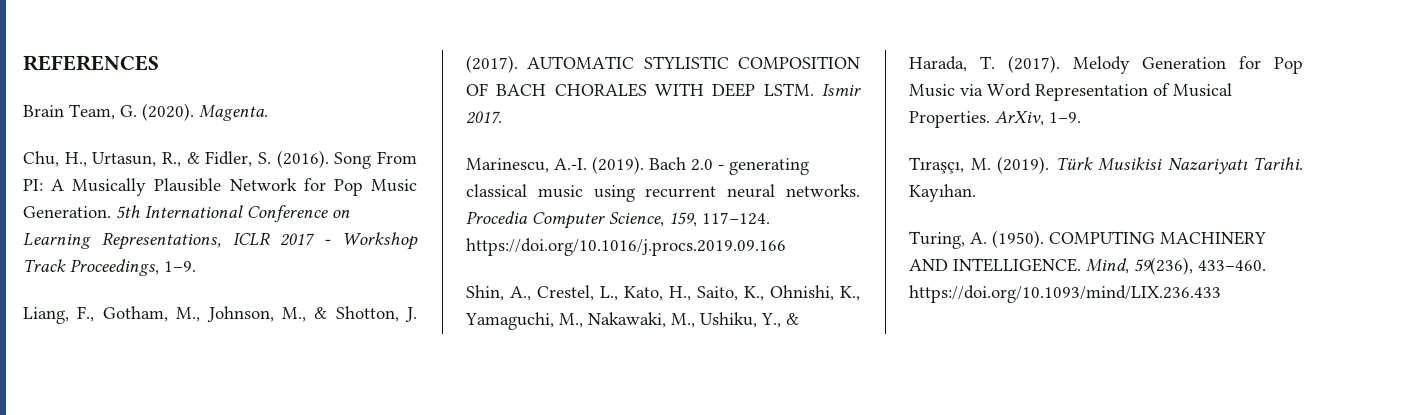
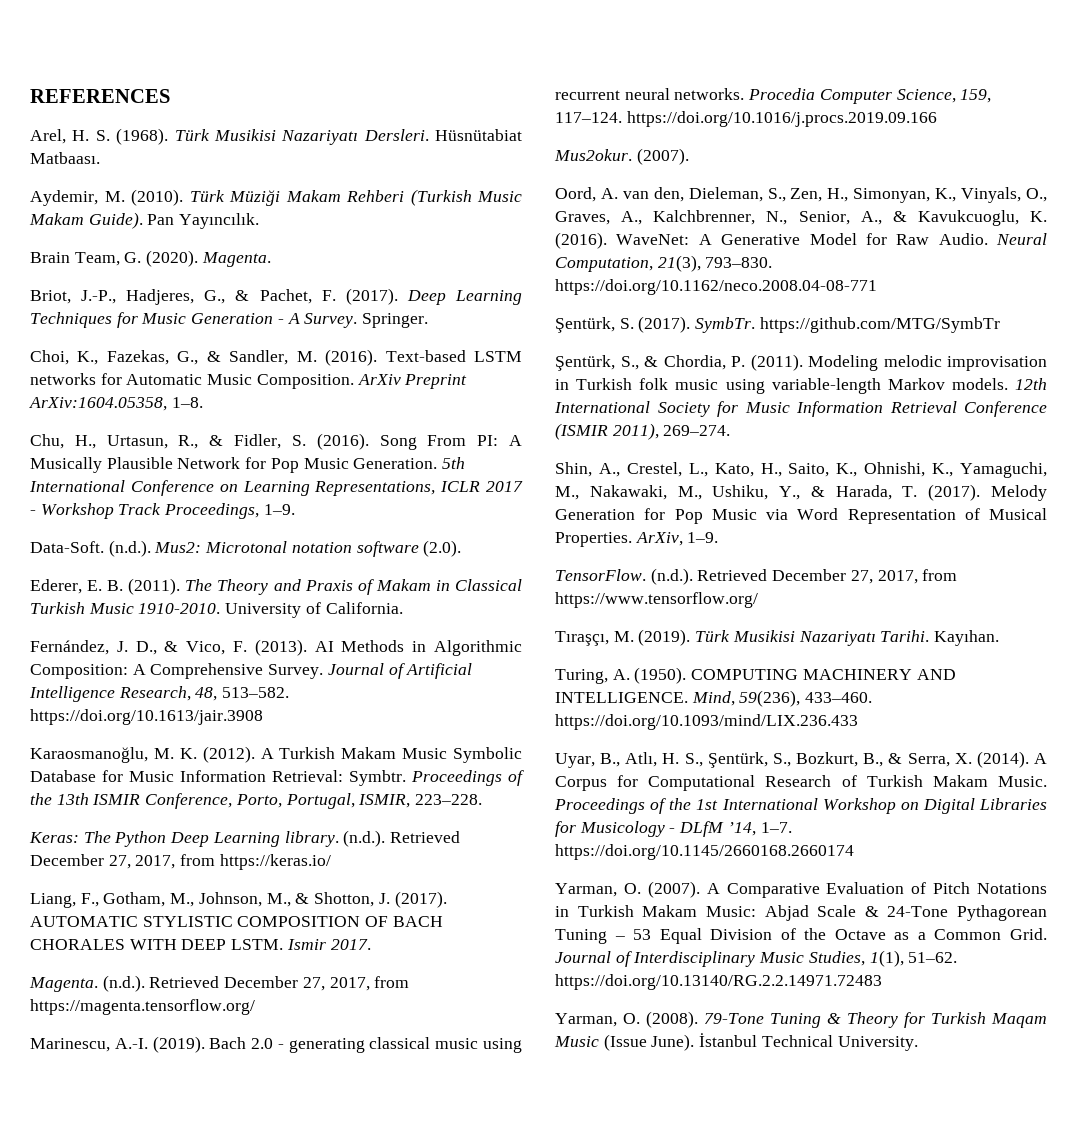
(159, 63) none -> [30,128,522,145] [30,152,100,164] [30,189,522,206] [29,212,260,229] // Arel, H. S. (1968). Türk Musikisi Nazariyatı Dersleri. Hüsnütabiat Matbaası. // Aydemir, M. (2010). Türk Müziği Makam Rehberi (Turkish Music Makam Guide). Pan Yayıncılık.
(268, 113) none -> [30,288,522,305] [30,312,429,328] [30,349,523,366] [30,373,468,389] [29,397,203,411] // Briot, J.-P., Hadjeres, G., & Pachet, F. (2017). Deep Learning Techniques for Music Generation - A Survey. Springer. // Choi, K., Fazekas, G., & Sandler, M. (2016). Text-based LSTM networks for Automatic Music Composition. ArXiv Preprint ArXiv:1604.05358, 1–8.
(196, 266) none -> [30,540,462,557] [30,578,522,595] [30,602,403,618] [30,639,523,656] [30,663,473,679] [29,686,290,702] [30,709,263,725] [30,746,522,763] [30,770,524,786] [30,793,483,809] [29,830,461,847] [30,854,331,870] // Data-Soft. (n.d.). Mus2: Microtonal notation software (2.0). // Ederer, E. B. (2011). The Theory and Praxis of Makam in Classical Turkish Music 1910-2010. University of California. // Fernández, J. D., & Vico, F. (2013). AI Methods in Algorithmic Composition: A Comprehensive Survey. Journal of Artificial Intelligence Research, 48, 513–582. https://doi.org/10.1613/jair.3908 // Karaosmanoğlu, M. K. (2012). A Turkish Makam Music Symbolic Database for Music Information Retrieval: Symbtr. Proceedings of the 13th ISMIR Conference, Porto, Portugal, ISMIR, 223–228. // Keras: The Python Deep Learning library. (n.d.). Retrieved December 27, 2017, from https://keras.io/
(502, 117) none -> [29,975,410,992] [30,999,255,1015] // Magenta. (n.d.). Retrieved December 27, 2017, from https://magenta.tensorflow.org/
(786, 247) none -> [554,148,689,165] [555,187,1047,203] [555,210,1047,226] [555,232,1047,249] [555,255,773,272] [555,279,877,295] [555,316,1000,333] [555,354,1047,371] [555,378,1047,394] [554,401,1047,417] [555,423,731,440] // Mus2okur. (2007). // Oord, A. van den, Dieleman, S., Zen, H., Simonyan, K., Vinyals, O., Graves, A., Kalchbrenner, N., Senior, A., & Kavukcuoglu, K. (2016). WaveNet: A Generative Model for Raw Audio. Neural Computation, 21(3), 793–830. https://doi.org/10.1162/neco.2008.04-08-771 // Şentürk, S. (2017). SymbTr. https://github.com/MTG/SymbTr // Şentürk, S., & Chordia, P. (2011). Modeling melodic improvisation in Turkish folk music using variable-length Markov models. 12th International Society for Music Information Retrieval Conference (ISMIR 2011), 269–274.
(1081, 117) none -> [555,568,958,585] [555,592,758,608] // TensorFlow. (n.d.). Retrieved December 27, 2017, from https://www.tensorflow.org/
(1221, 294) none -> [555,751,1047,768] [555,775,1047,791] [554,798,1047,814] [555,821,792,837] [555,844,854,860] [555,881,1047,898] [555,905,1047,921] [555,928,1047,944] [555,950,958,967] [555,974,882,990] [555,1011,1047,1028] [554,1033,918,1051] // Uyar, B., Atlı, H. S., Şentürk, S., Bozkurt, B., & Serra, X. (2014). A Corpus for Computational Research of Turkish Makam Music. Proceedings of the 1st International Workshop on Digital Libraries for Musicology - DLfM ’14, 1–7. https://doi.org/10.1145/2660168.2660174 // Yarman, O. (2007). A Comparative Evaluation of Pitch Notations in Turkish Makam Music: Abjad Scale & 24-Tone Pythagorean Tuning – 53 Equal Division of the Octave as a Common Grid. Journal of Interdisciplinary Music Studies, 1(1), 51–62. https://doi.org/10.13140/RG.2.2.14971.72483 // Yarman, O. (2008). 79-Tone Tuning & Theory for Turkish Maqam Music (Issue June). İstanbul Technical University.

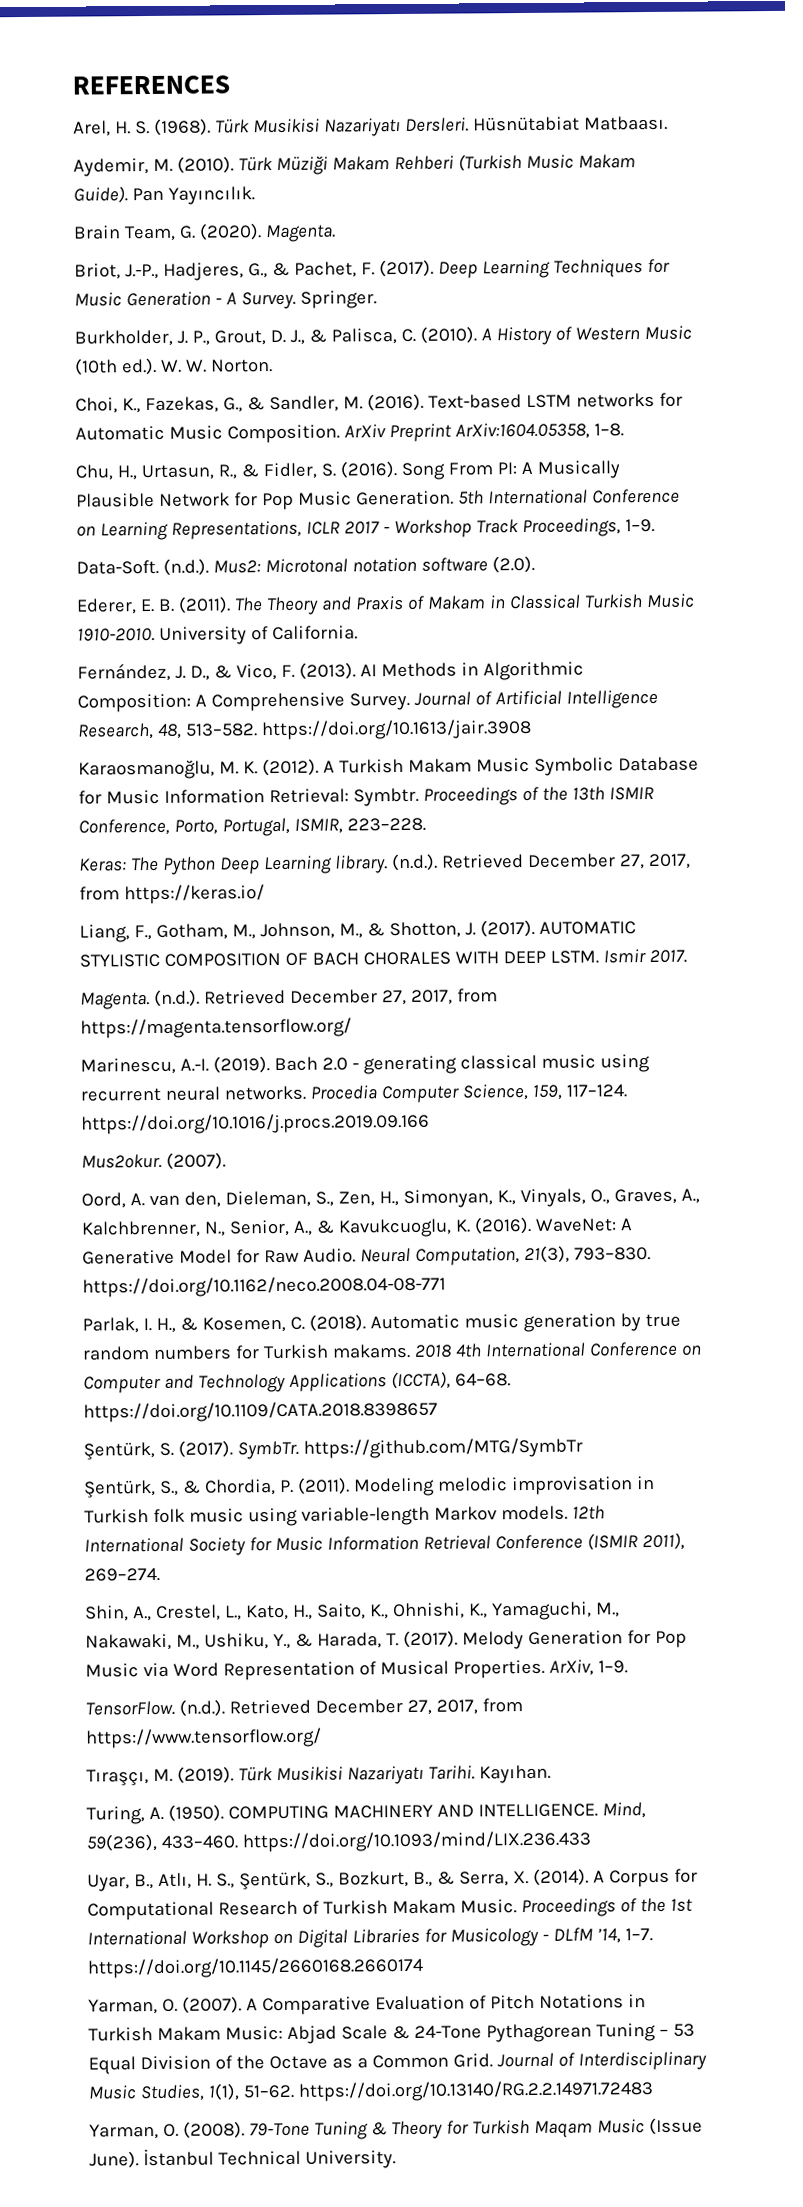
(429, 320) none -> [74,325,692,347] [75,357,273,376] // Burkholder, J. P., Grout, D. J., & Palisca, C. (2010). A History of Western Music (10th ed.). W. W. Norton.
(877, 287) none -> [82,1313,681,1334] [82,1341,702,1361] [83,1371,511,1394] [83,1400,438,1423] // Parlak, I. H., & Kosemen, C. (2018). Automatic music generation by true random numbers for Turkish makams. 2018 4th International Conference on Computer and Technology Applications (ICCTA), 64–68. https://doi.org/10.1109/CATA.2018.8398657

